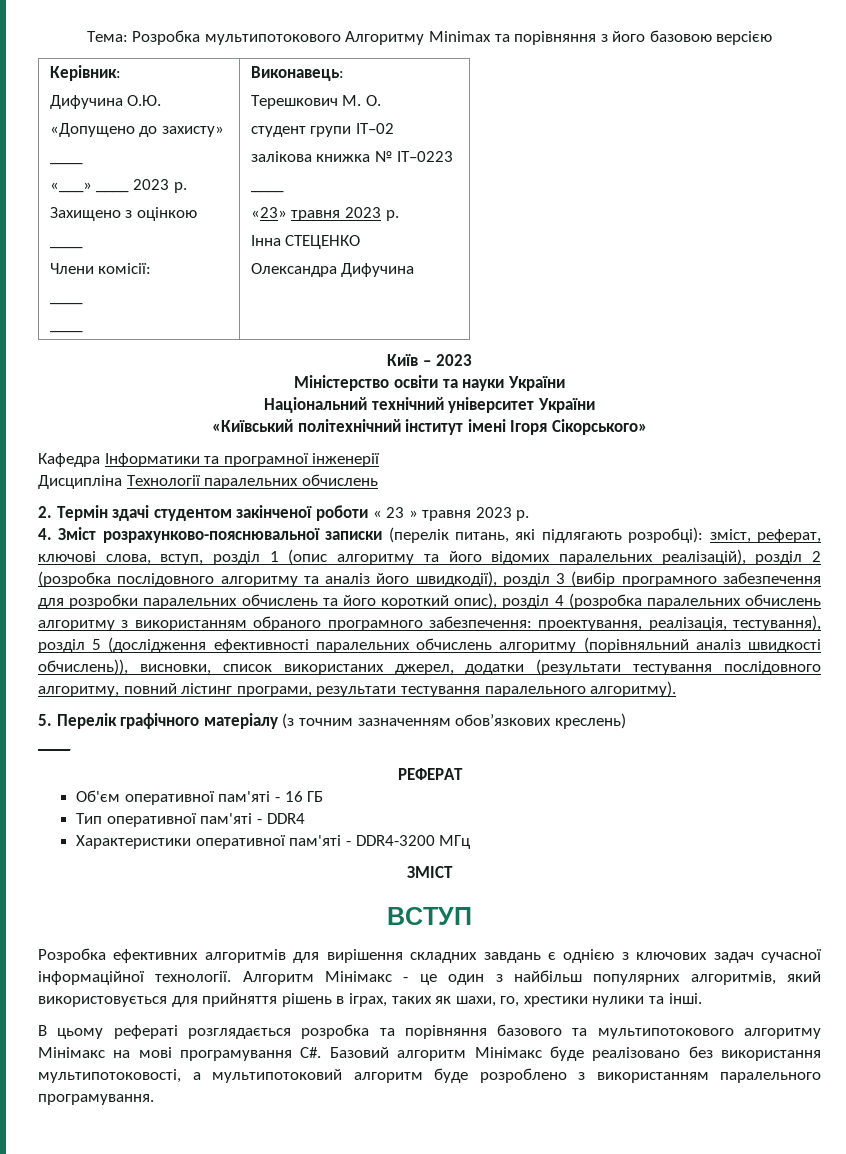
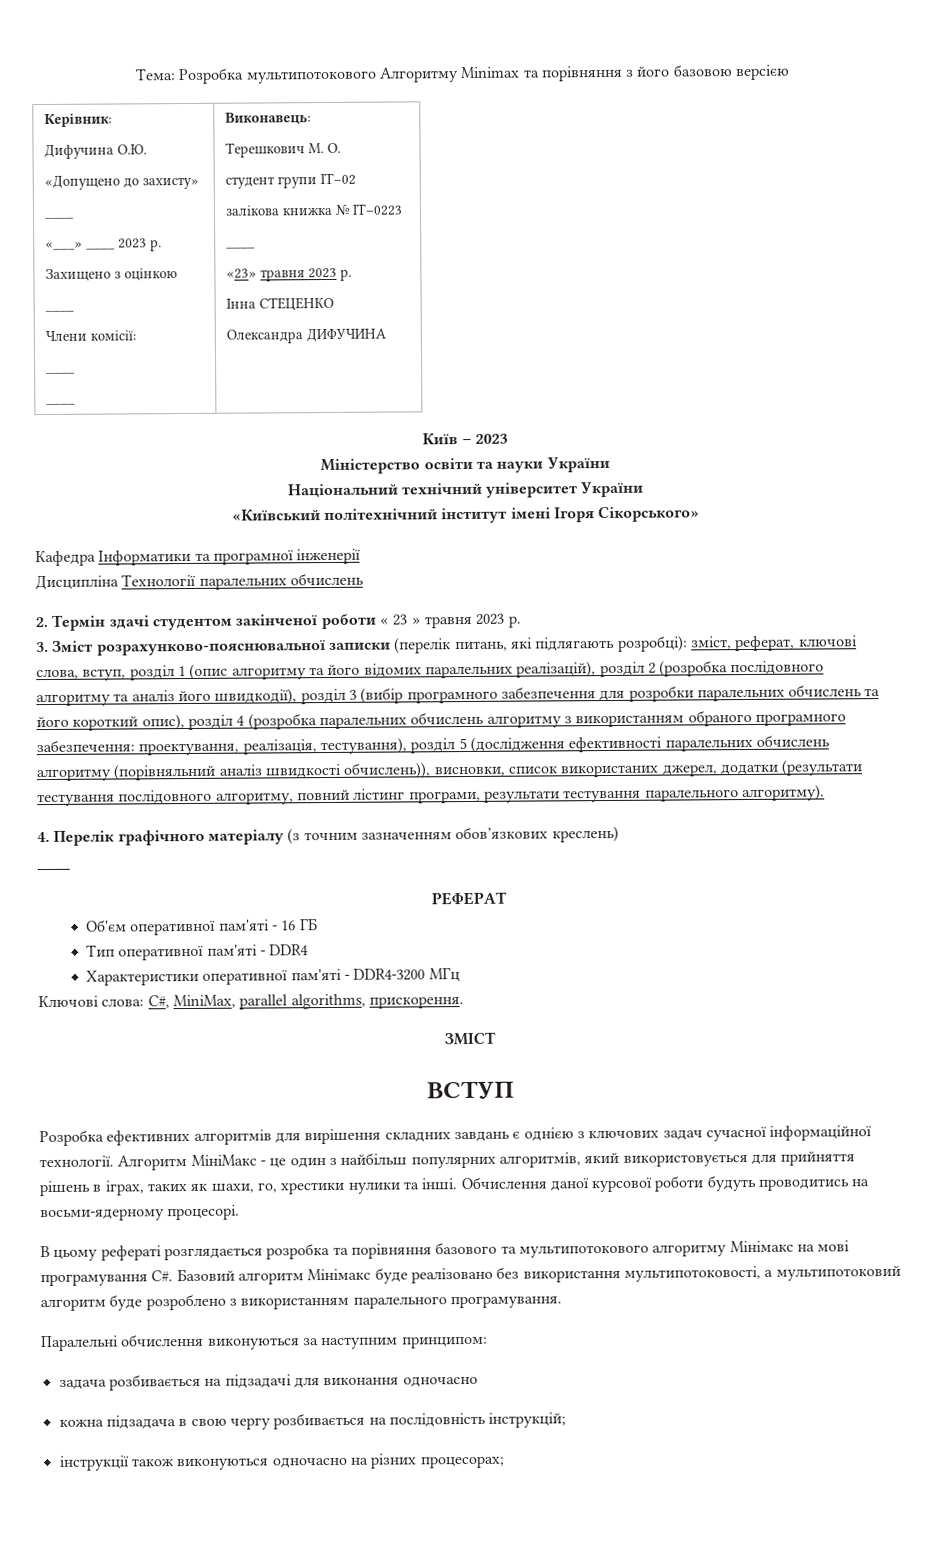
[341,263,415,277] Дифучина -> [306,327,388,343] ДИФУЧИНА
[38,528,52,540] 4. -> [36,641,49,653] 3.
[38,714,52,726] 5. -> [37,831,50,843] 4.
(471, 842) none -> [38,993,464,1010] // Ключові слова: C#, MiniMax, parallel algorithms, прискорення.
[325,971,393,982] Мінімакс -> [190,1154,257,1166] МініМакс
(702, 998) none -> [460,1174,870,1193] [40,1204,241,1222] Обчислення даної курсової роботи будуть проводитись на восьми-ядерному процесорі.
(154, 1099) none -> [41,1333,488,1352] [58,1373,478,1391] [58,1412,567,1430] [58,1453,504,1471] // Паралельні обчислення виконуються за наступним принципом: // задача розбивається на підзадачі для виконання одночасно // кожна підзадача в свою чергу розбивається на послідовність інструкцій; // інструкції також виконуються одночасно на різних процесорах;

